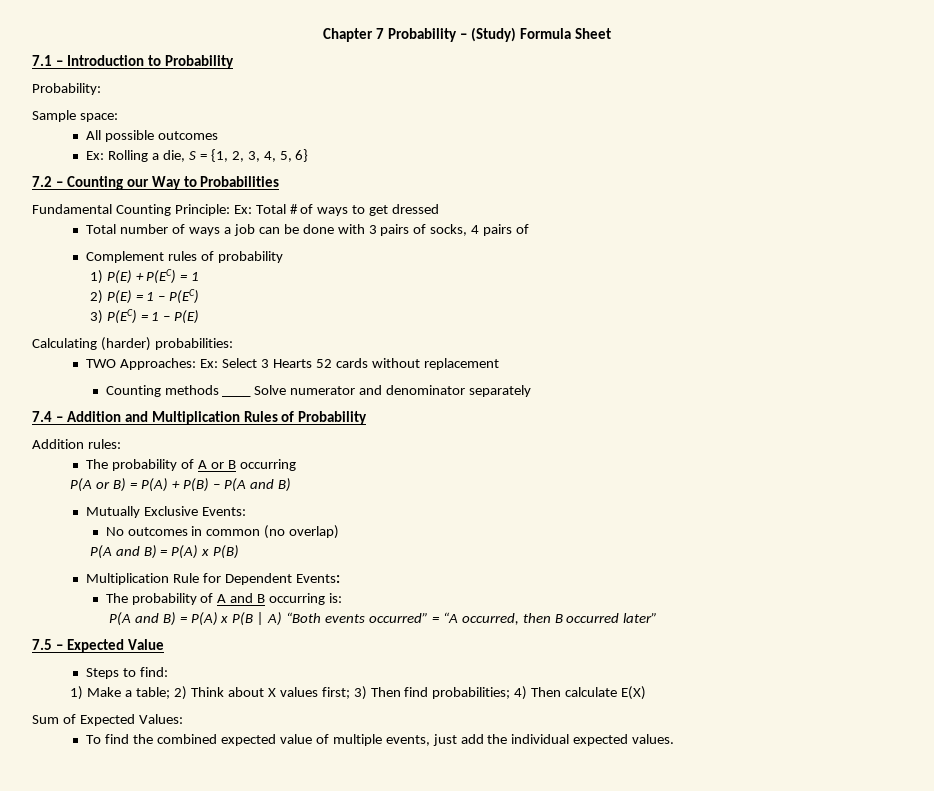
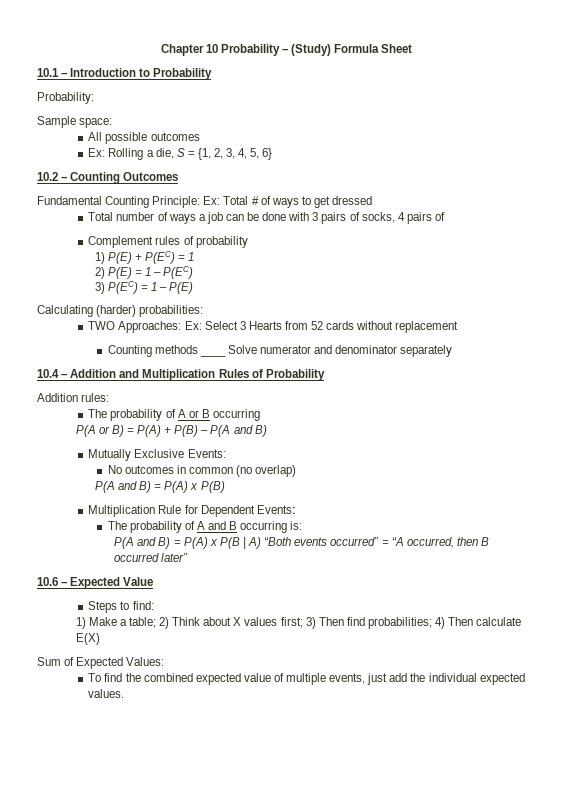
[376,28,385,39] 7 -> [205,44,218,53] 10
[32,55,52,66] 7.1 -> [37,68,59,77] 10.1
[32,176,52,187] 7.2 -> [37,172,58,181] 10.2
[126,176,280,190] our Way to Probabilities -> [123,172,179,181] Outcomes
(312, 363) none -> [284,321,308,330] from
[32,411,52,422] 7.4 -> [37,369,59,378] 10.4
[32,639,52,650] 7.5 -> [37,577,58,586] 10.6

